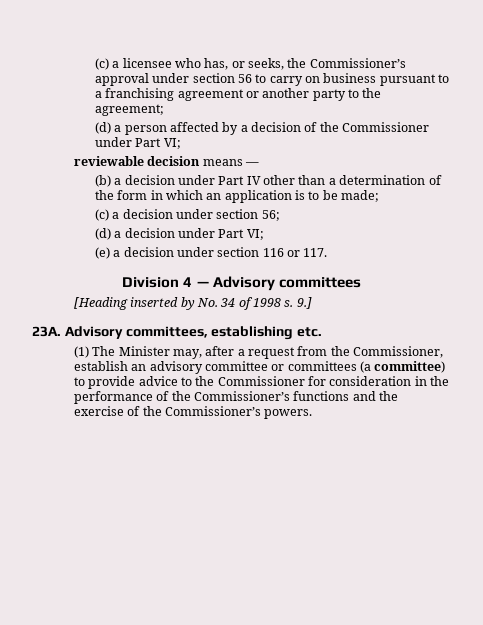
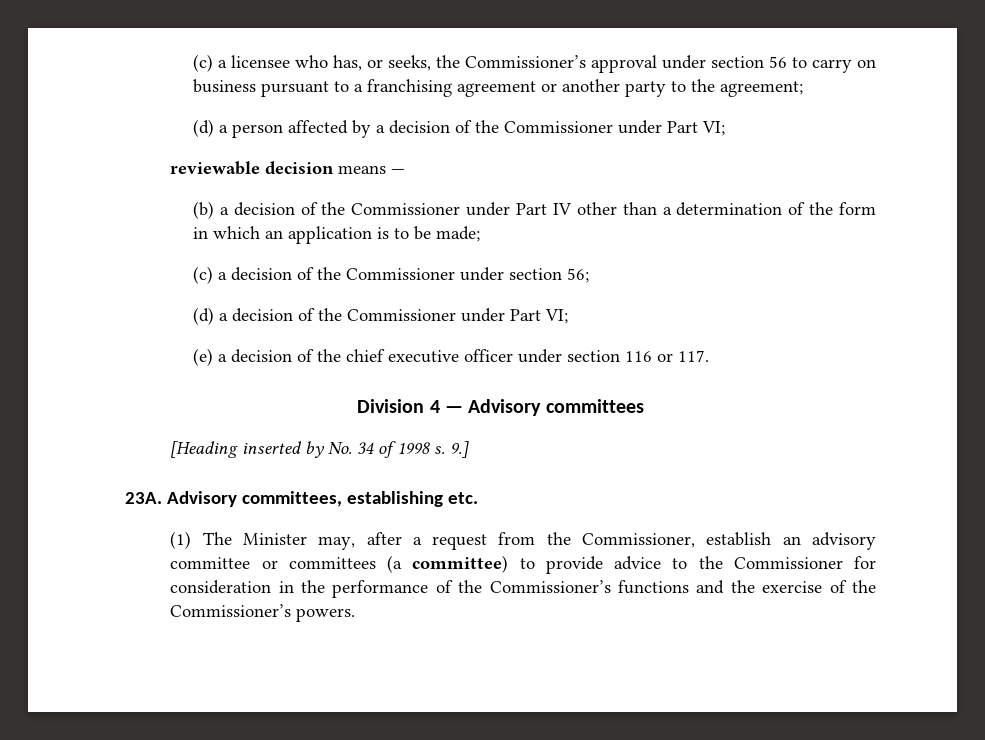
(175, 180) none -> [300,202,461,215] of the Commissioner
(173, 214) none -> [296,267,455,280] of the Commissioner
(175, 233) none -> [297,308,456,321] of the Commissioner
(174, 252) none -> [296,349,513,363] of the chief executive officer

